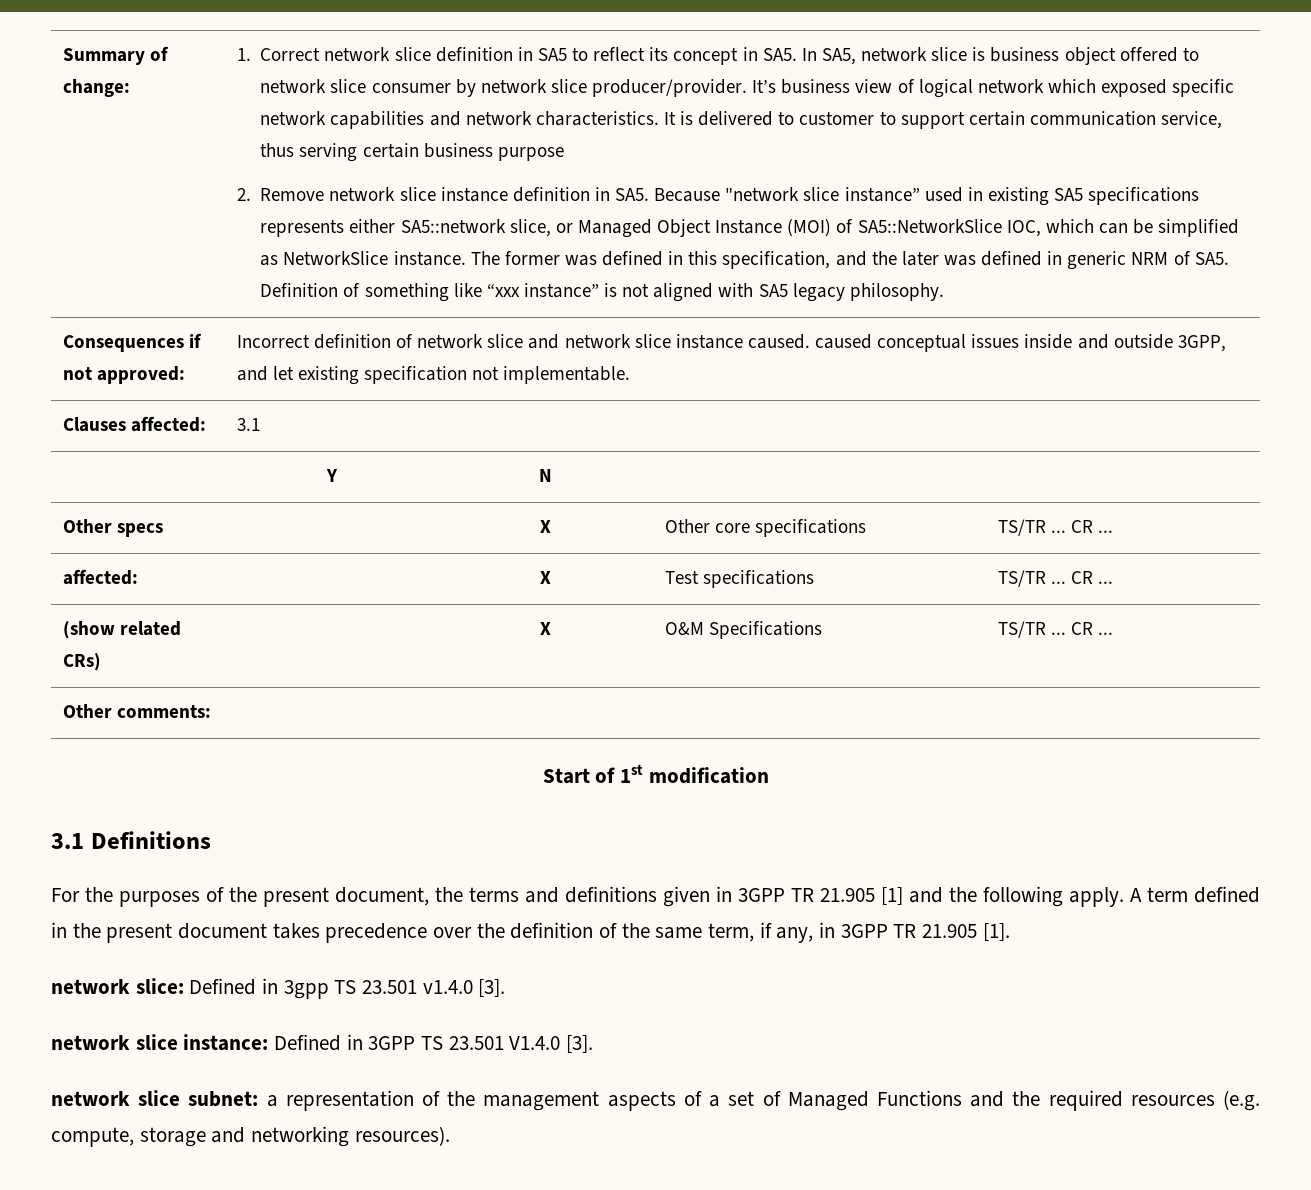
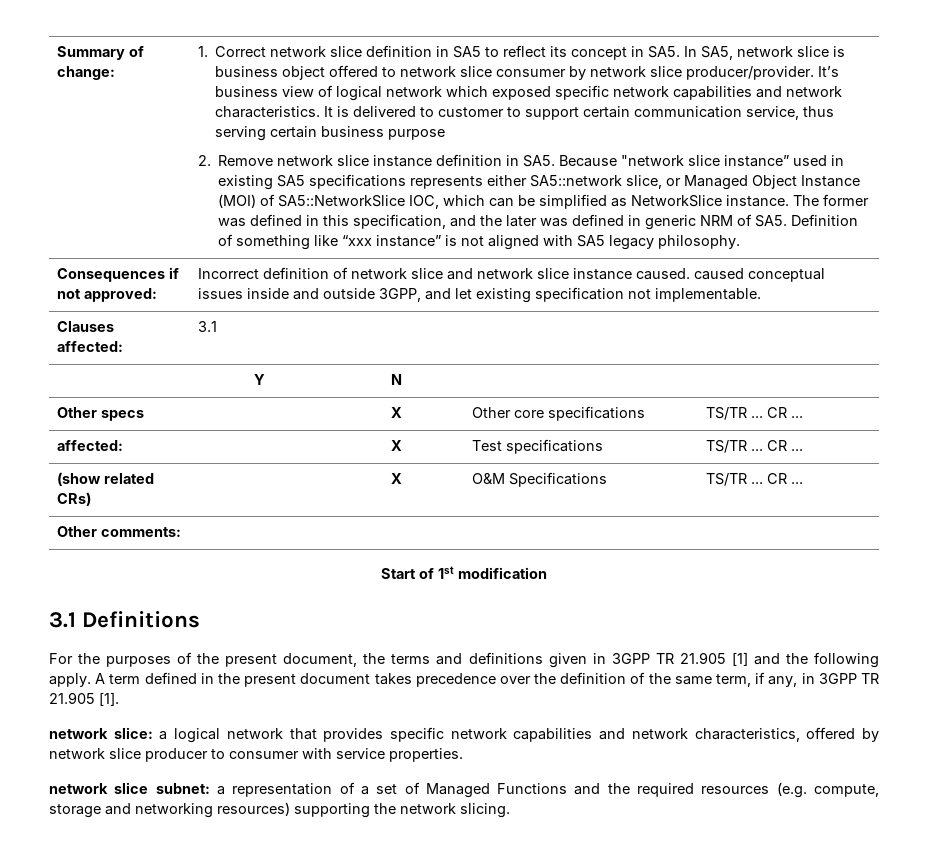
[189,978,506,999] [51,1034,594,1053] Defined in 3gpp TS 23.501 v1.4.0 [3]. // network slice instance: Defined in 3GPP TS 23.501 V1.4.0 [3]. -> [159,727,879,743] [49,748,463,762] a logical network that provides specific network capabilities and network characteristics, offered by network slice producer to consumer with service properties.
[447,1091,702,1111] the management aspects of -> (355, 788) none
[354,1126,450,1146] resources). -> [217,802,510,818] resources) supporting the network slicing.

